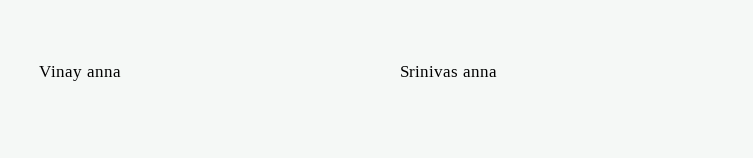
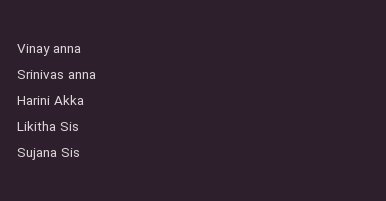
(497, 73) none -> [17,95,84,105] [17,121,79,131] [17,148,80,160] // Harini Akka // Likitha Sis // Sujana Sis

